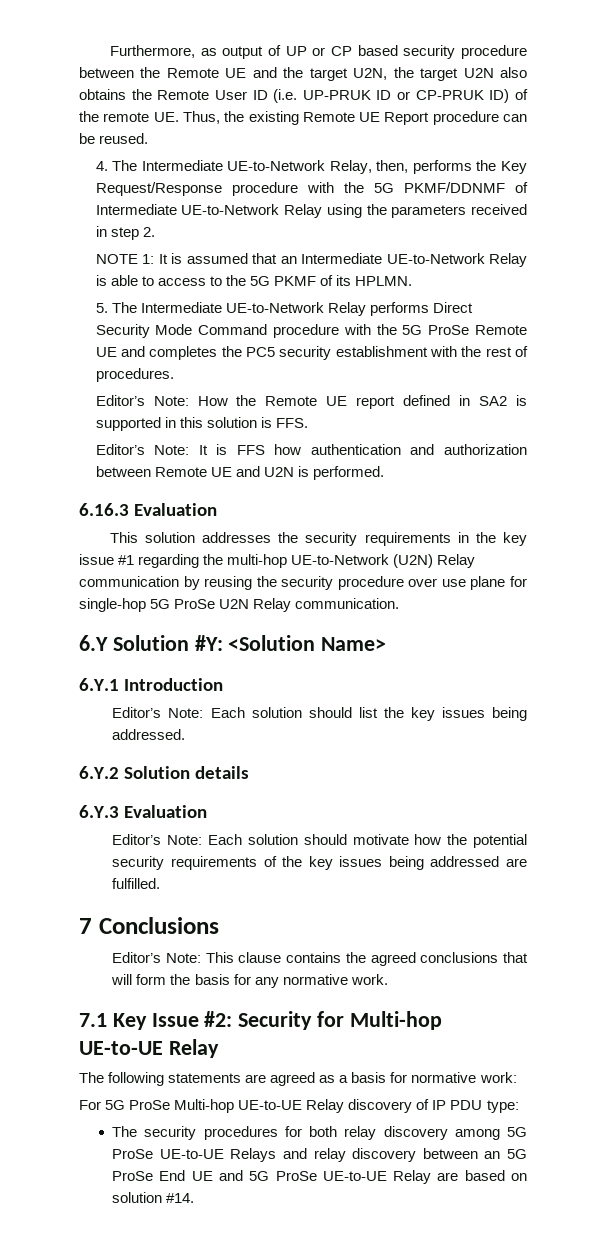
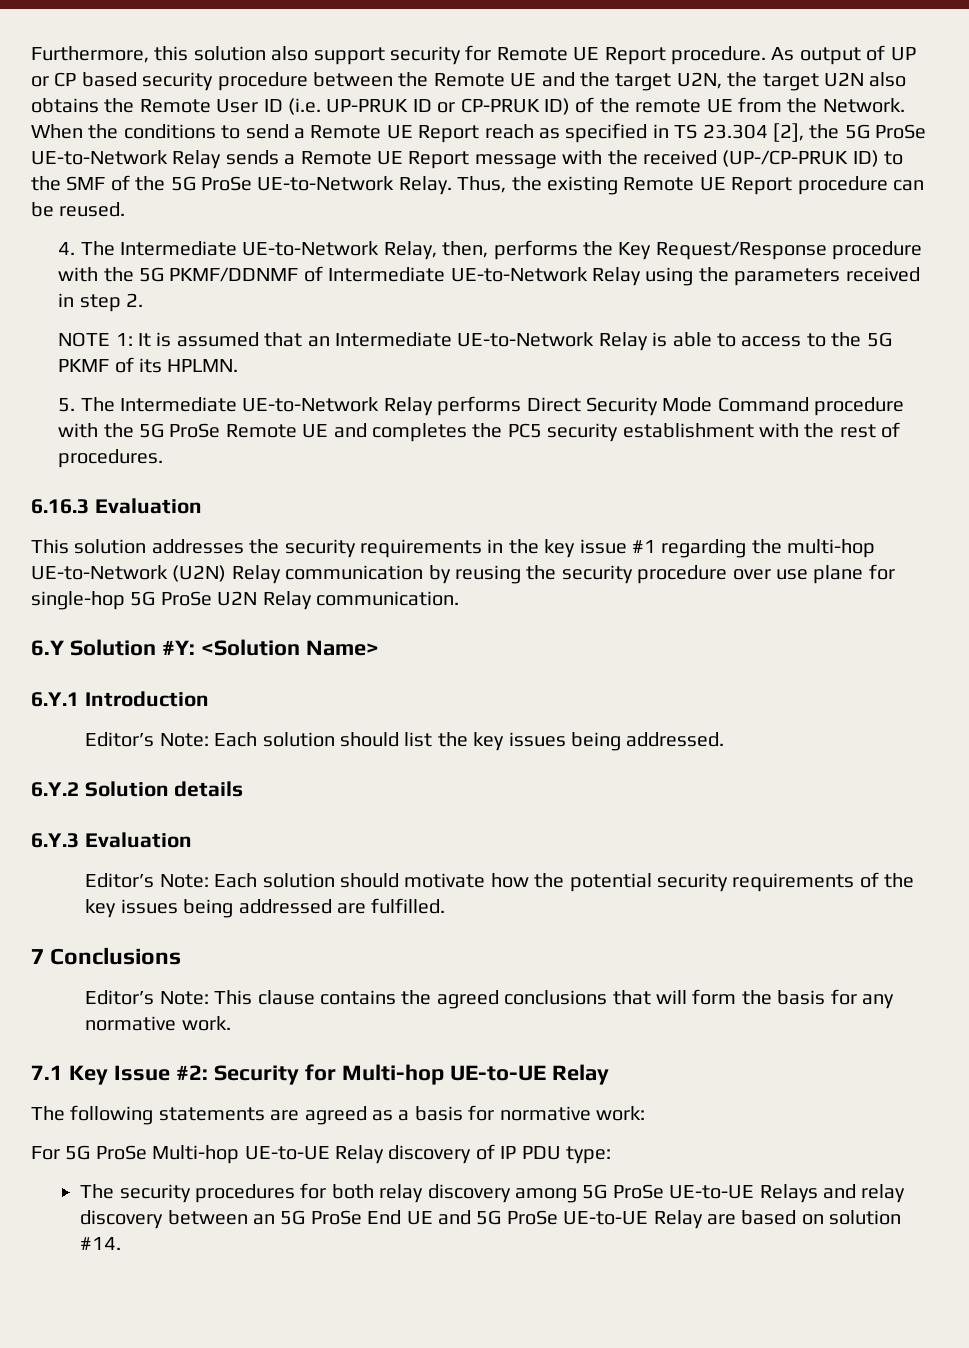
[200,48,217,56] as -> [154,45,795,65] this solution also support security for Remote UE Report procedure. As
[153,112,179,122] UE. -> [706,97,905,113] [31,123,927,143] [31,150,904,169] [31,175,452,195] UE from the Network. When the conditions to send a Remote UE Report reach as specified in TS 23.304 [2], the 5G ProSe UE-to-Network Relay sends a Remote UE Report message with the received (UP-/CP-PRUK ID) to the SMF of the 5G ProSe UE-to-Network Relay.
[95,395,527,409] [95,417,308,431] [95,444,527,455] [95,466,384,480] // Editor’s Note: How the Remote UE report defined in SA2 is supported in this solution is FFS. // Editor’s Note: It is FFS how authentication and authorization between Remote UE and U2N is performed. -> (164, 458) none

